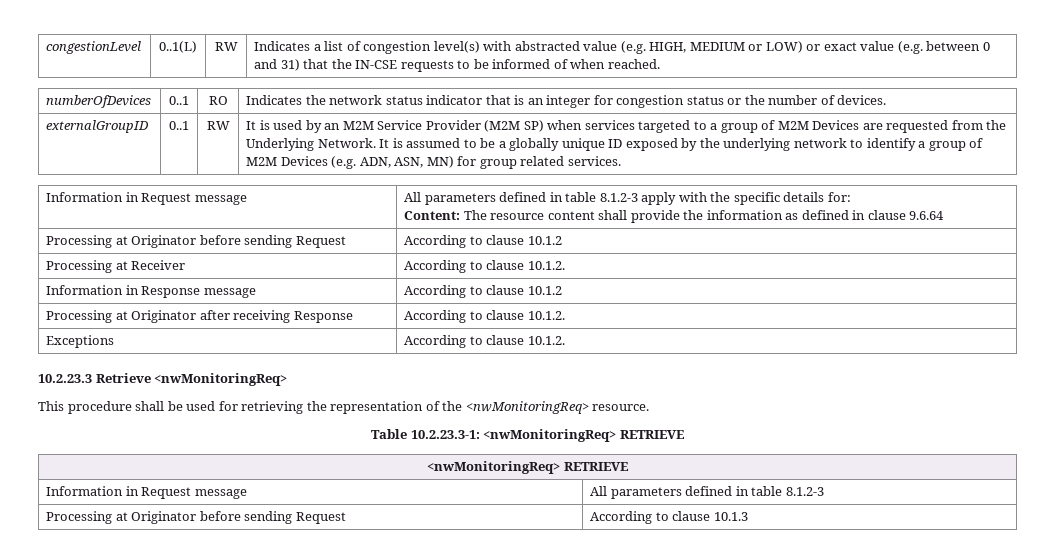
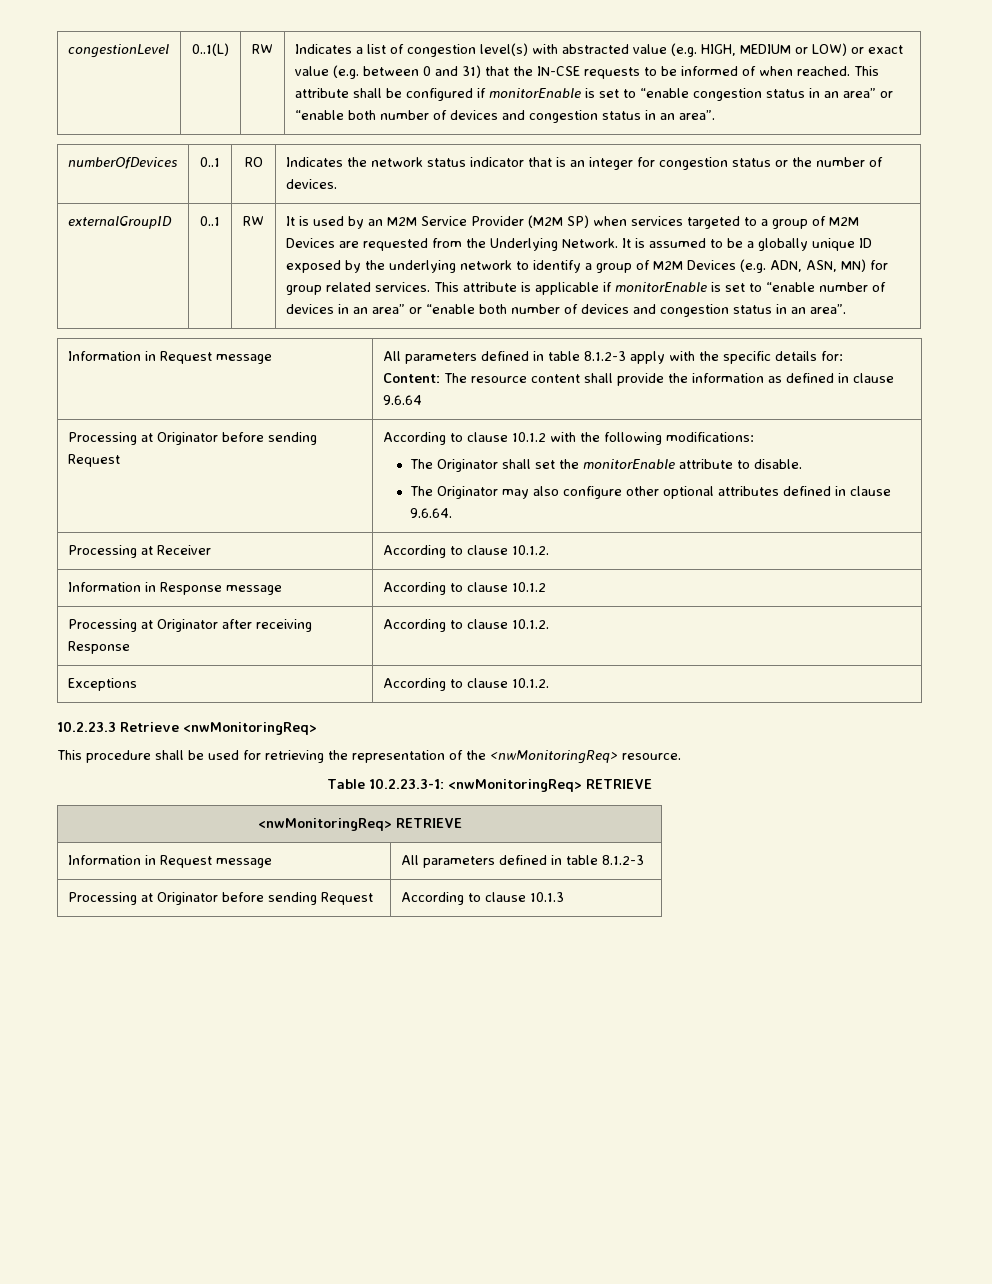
(660, 64) none -> [853,66,879,76] [294,88,893,101] [294,110,715,123] This attribute shall be configured if monitorEnable is set to “enable congestion status in an area” or “enable both number of devices and congestion status in an area”.
(621, 161) none -> [433,282,886,295] [285,304,846,317] This attribute is applicable if monitorEnable is set to “enable number of devices in an area” or “enable both number of devices and congestion status in an area”.
(562, 240) none -> [549,432,754,445] [409,459,802,472] [409,486,891,499] [409,508,452,518] with the following modifications: // The Originator shall set the monitorEnable attribute to disable. // The Originator may also configure other optional attributes defined in clause 9.6.64.

